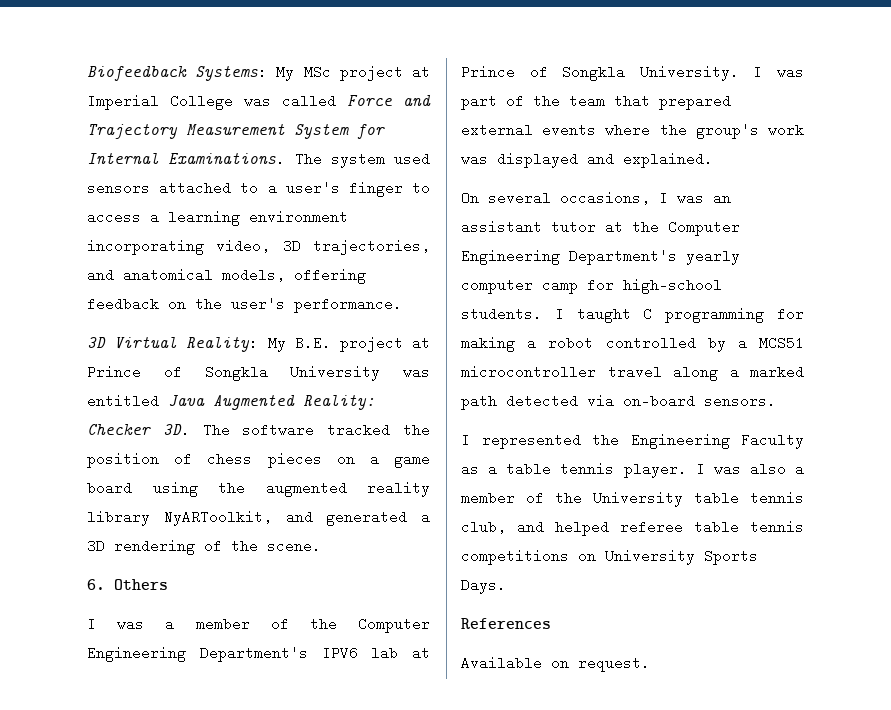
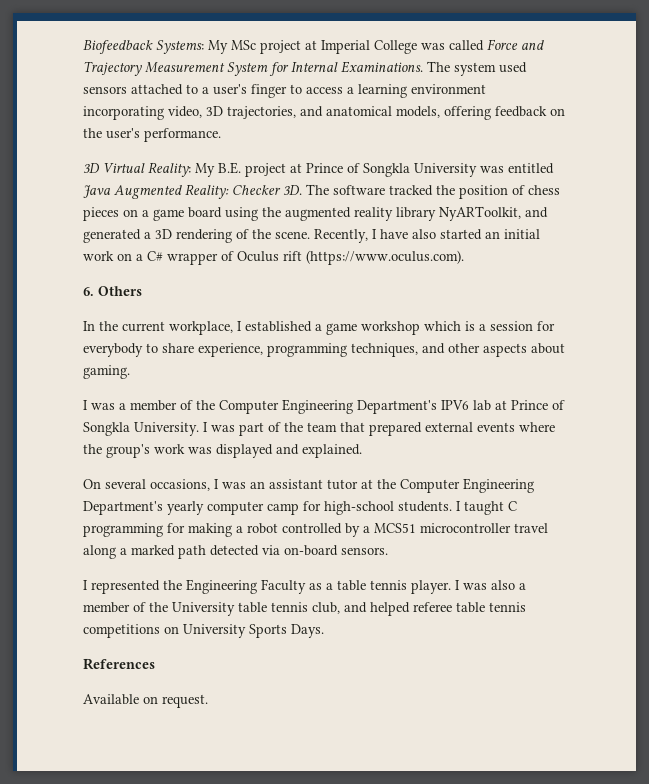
[87,579,168,590] // 6. Others -> [314,229,540,243] [83,250,464,265] [83,286,142,296] [83,321,555,335] [83,343,565,357] [83,365,130,379] Recently, I have also started an initial work on a C# wrapper of Oculus rift (https://www.oculus.com). // 6. Others // In the current workplace, I established a game workshop which is a session for everybody to share experience, programming techniques, and other aspects about gaming.

